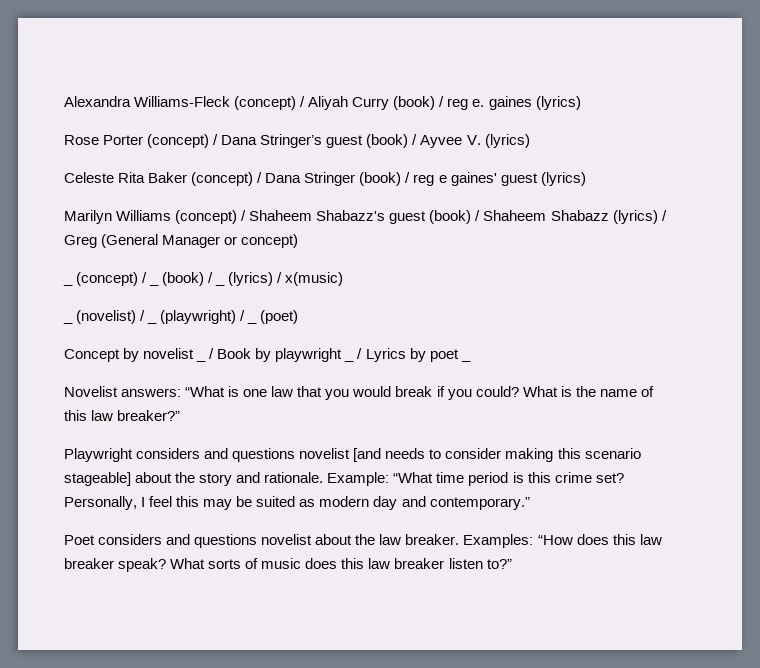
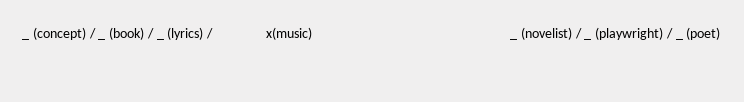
[64,96,581,110] [64,134,530,148] [64,172,586,186] [64,210,667,224] [64,234,299,248] Alexandra Williams-Fleck (concept) / Aliyah Curry (book) / reg e. gaines (lyrics) // Rose Porter (concept) / Dana Stringer’s guest (book) / Ayvee V. (lyrics) // Celeste Rita Baker (concept) / Dana Stringer (book) / reg e gaines' guest (lyrics) // Marilyn Williams (concept) / Shaheem Shabazz's guest (book) / Shaheem Shabazz (lyrics) / Greg (General Manager or concept) // -> (22, 39) none
[64,348,195,362] [196,359,207,362] [209,348,355,362] [357,348,471,362] [64,386,654,400] [64,410,181,421] [64,448,641,462] [64,472,624,486] [64,496,530,510] [64,534,662,548] [64,558,512,572] // Concept by novelist _ / Book by playwright _ / Lyrics by poet _ // Novelist answers: “What is one law that you would break if you could? What is the name of this law breaker?” // Playwright considers and questions novelist [and needs to consider making this scenario stageable] about the story and rationale. Example: “What time period is this crime set? Personally, I feel this may be suited as modern day and contemporary.” // Poet considers and questions novelist about the law breaker. Examples: “How does this law breaker speak? What sorts of music does this law breaker listen to?” -> (721, 33) none

